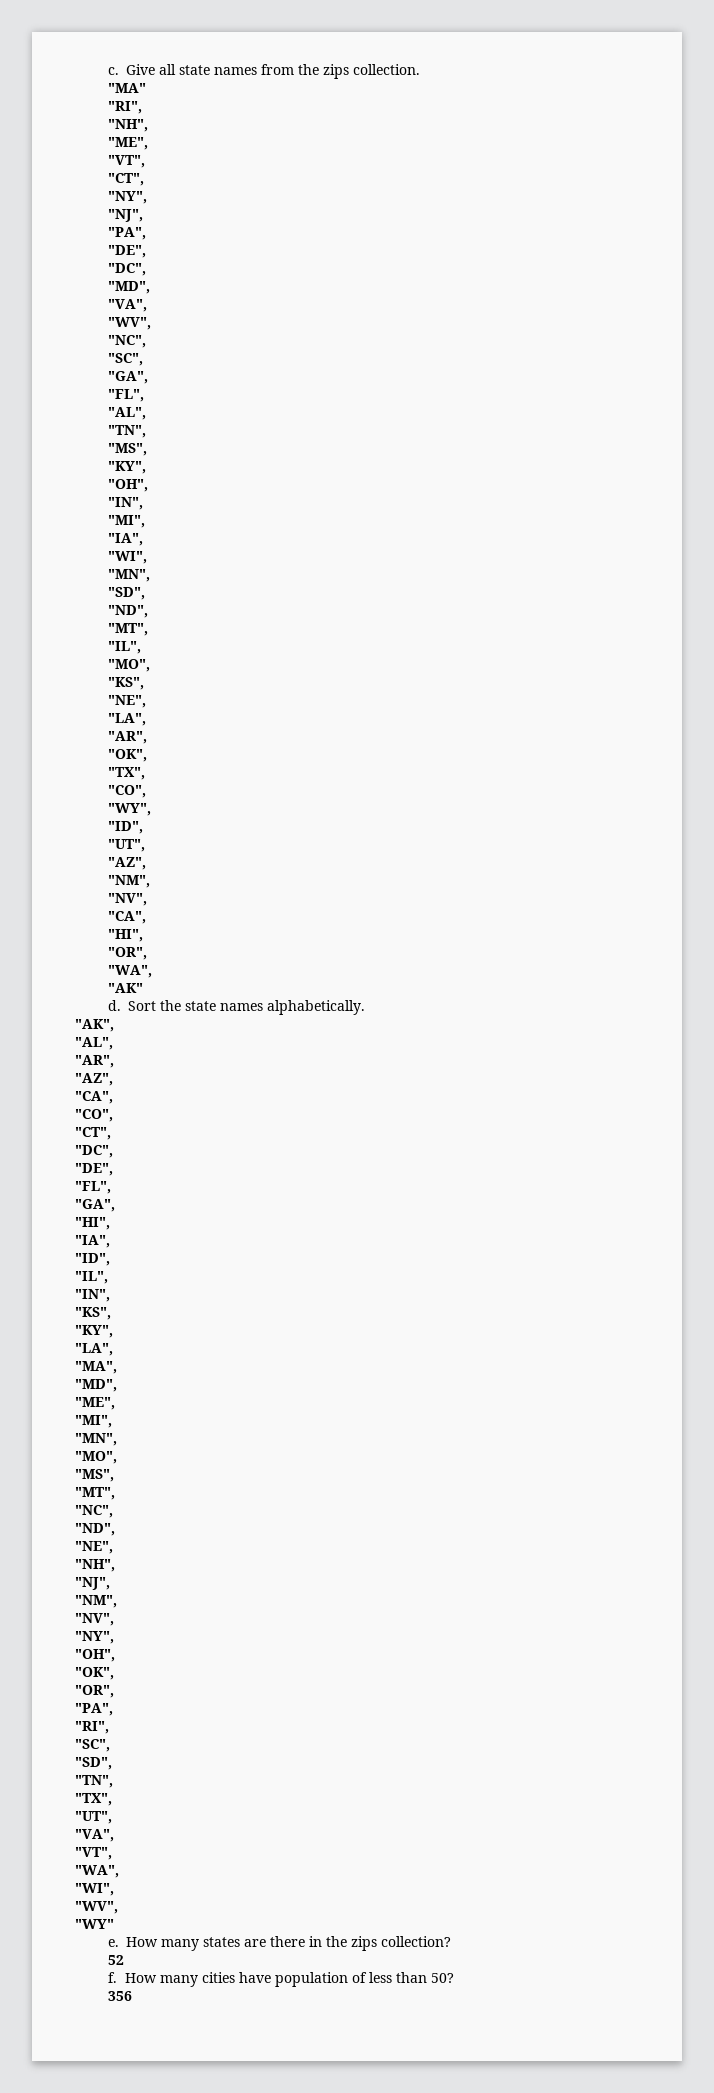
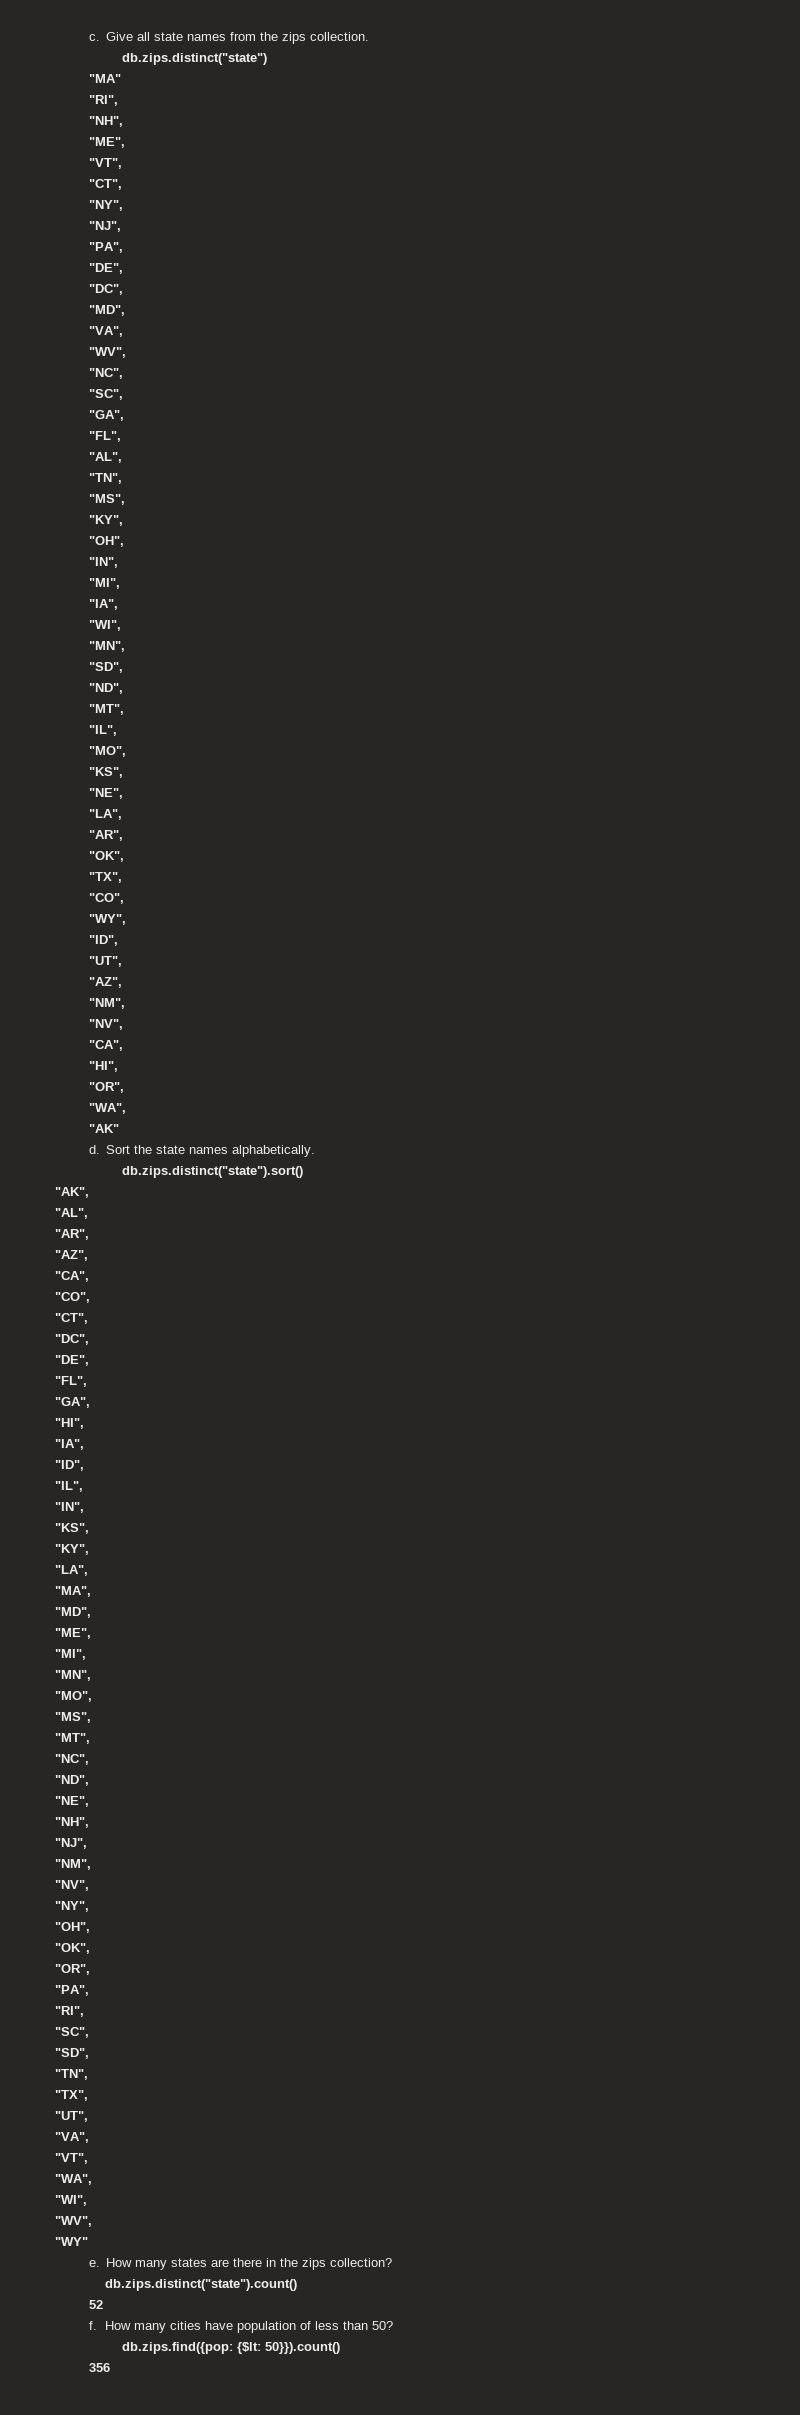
(421, 69) none -> [122,53,268,65] // db.zips.distinct("state")
(366, 1007) none -> [122,1166,304,1178] // db.zips.distinct("state").sort()
(452, 1941) none -> [105,2279,298,2291] // db.zips.distinct("state").count()
(455, 1978) none -> [122,2342,341,2354] // db.zips.find({pop: {$lt: 50}}).count()

